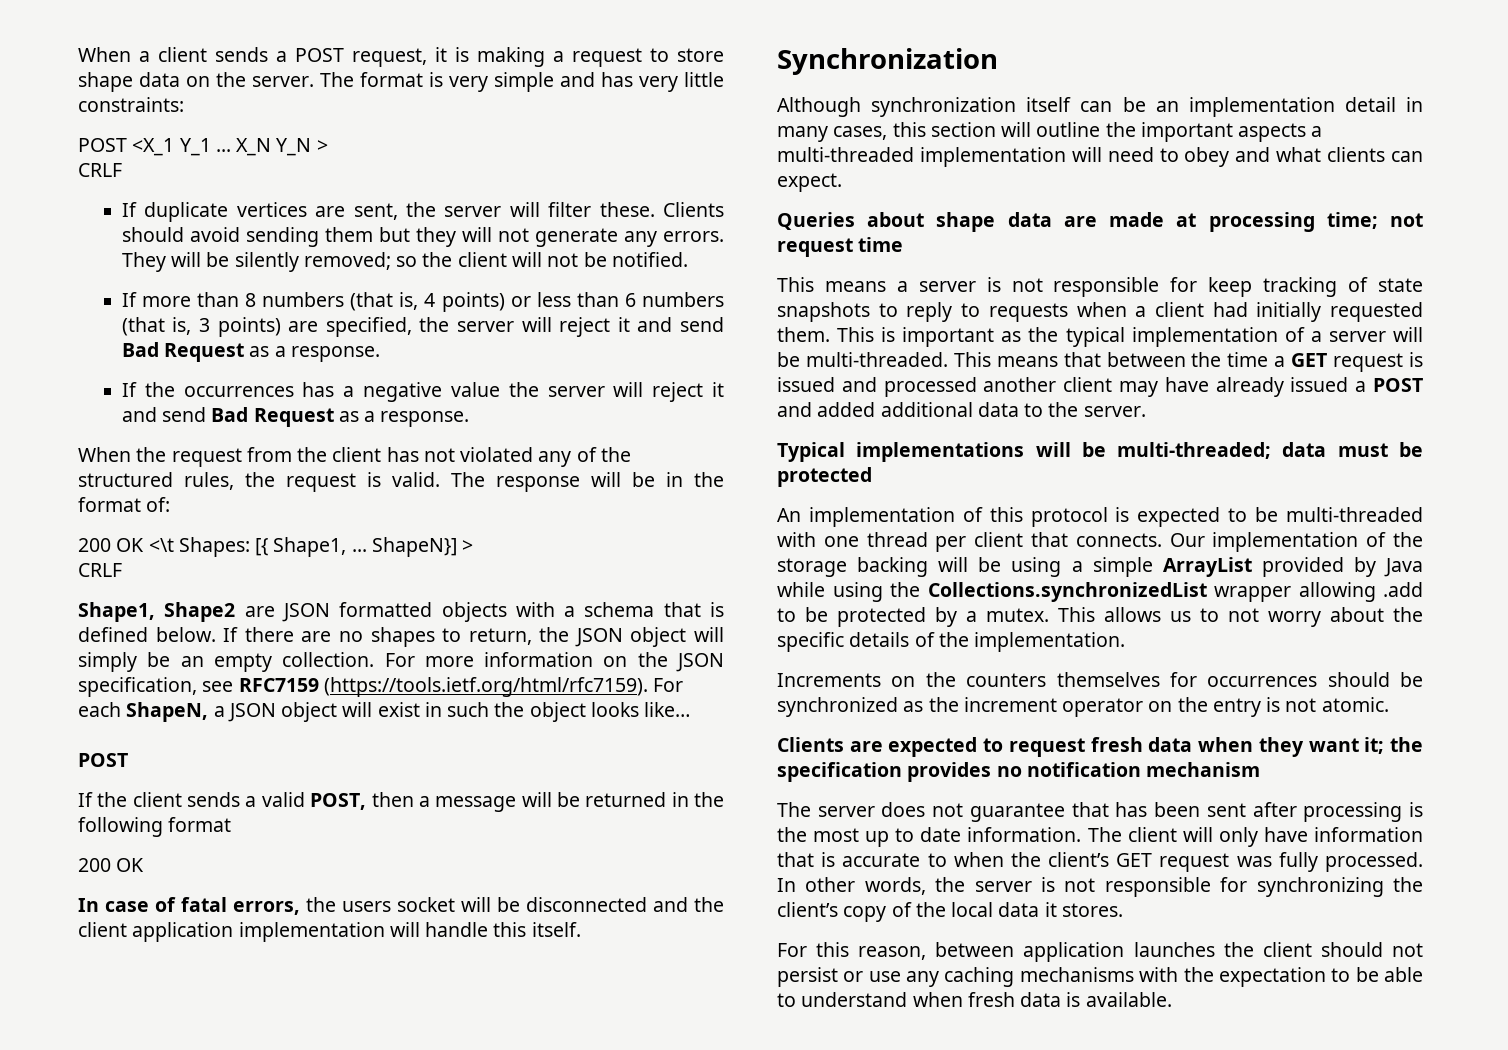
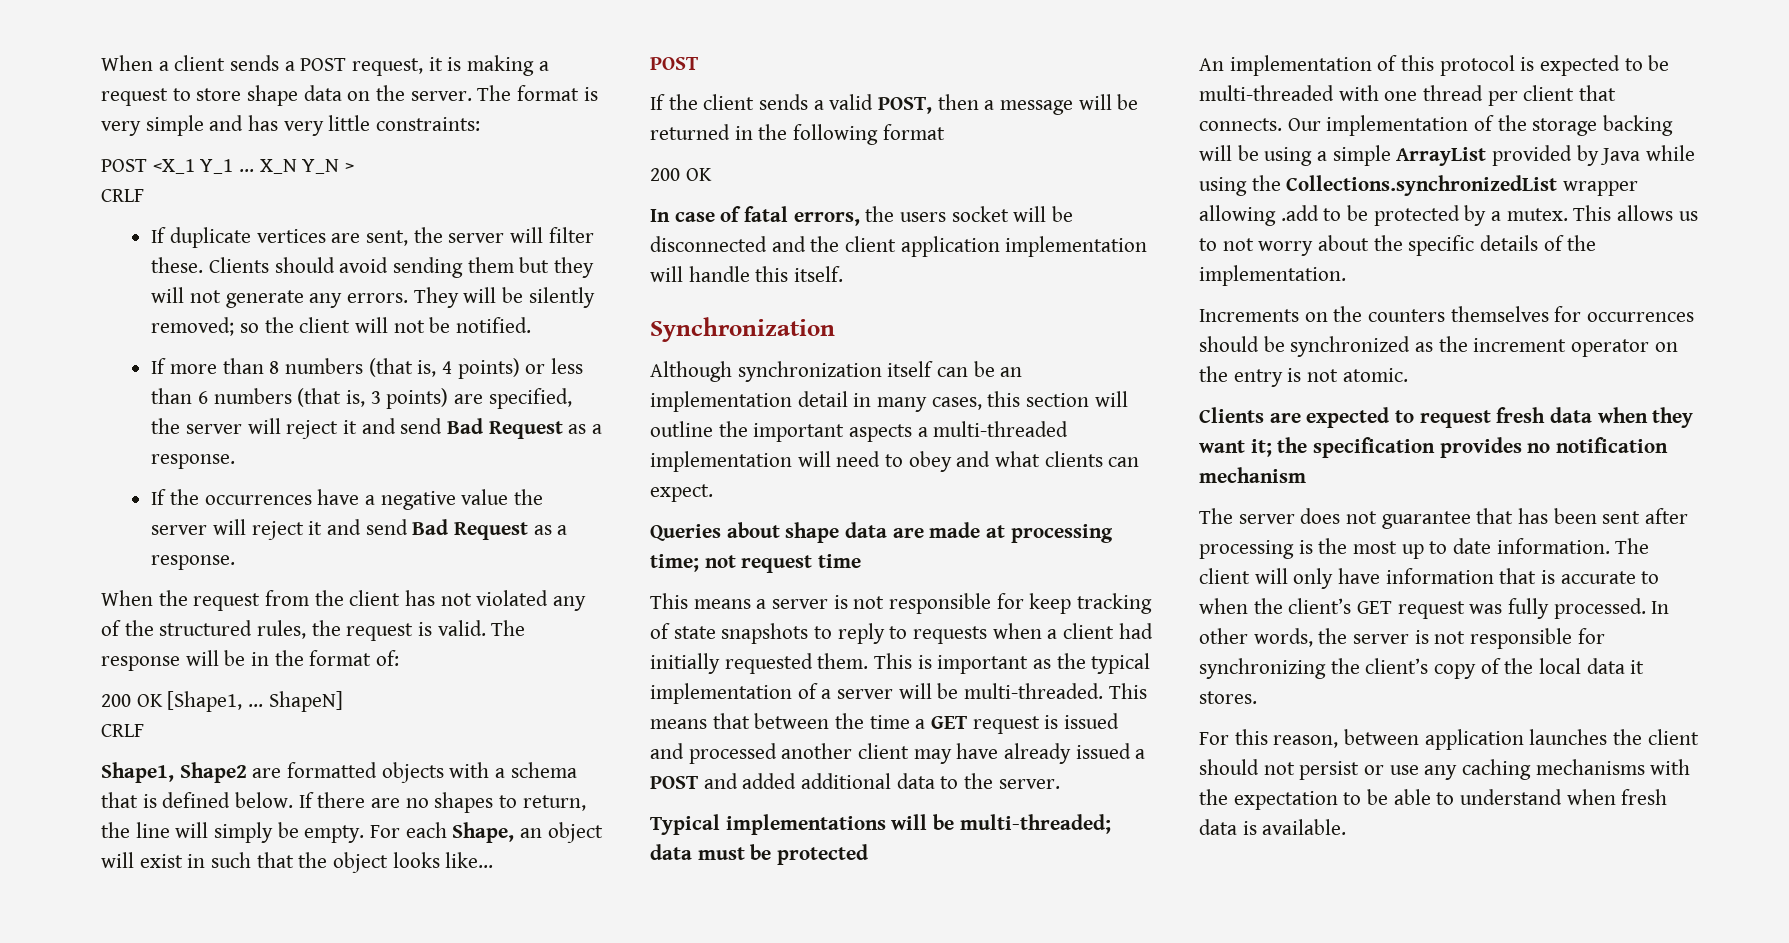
[302,382,335,397] has -> [317,489,360,505] have
[148,537,474,557] <\t Shapes: [{ Shape1, ... ShapeN}] > -> [167,691,343,712] [Shape1, ... ShapeN]
[281,603,330,622] JSON -> (282, 773) none
[574,627,687,647] JSON object -> [135,822,170,838] line
[180,652,724,672] [78,677,684,697] [78,702,276,722] an empty collection. For more information on the JSON specification, see RFC7159 (https://tools.ietf.org/html/rfc7159). For each ShapeN, a JSON -> [304,822,543,843] empty. For each Shape, an
(490, 709) none -> [256,852,294,868] that

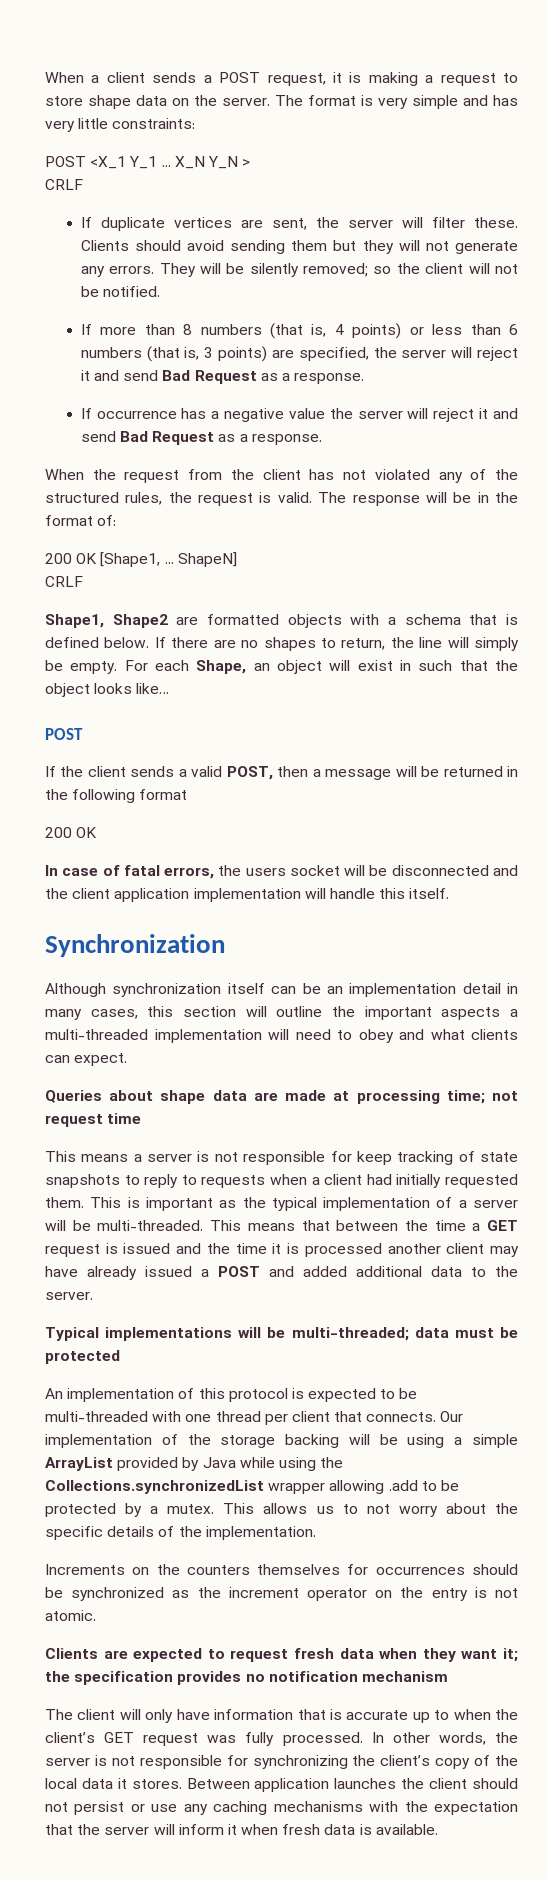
[169,489,360,505] the occurrences have -> [96,408,207,419] occurrence has
(684, 751) none -> [206,1243,300,1254] the time it is
[1238,508,1689,529] [1199,538,1650,559] server does not guarantee that has been sent after processing is the most up to date information. The -> (73, 1714) none
(1636, 577) none -> [412,1712,430,1723] up
[1199,729,1420,748] // For this reason, between -> [186,1778,250,1789] Between
[1343,789,1563,805] to be able to understand -> [45,1824,237,1835] that the server will inform it

